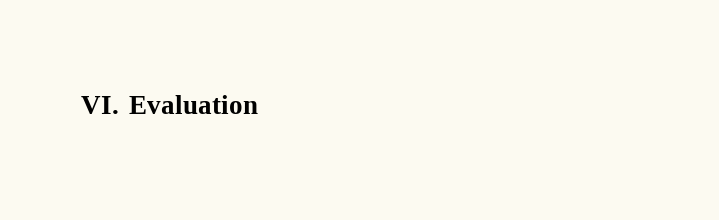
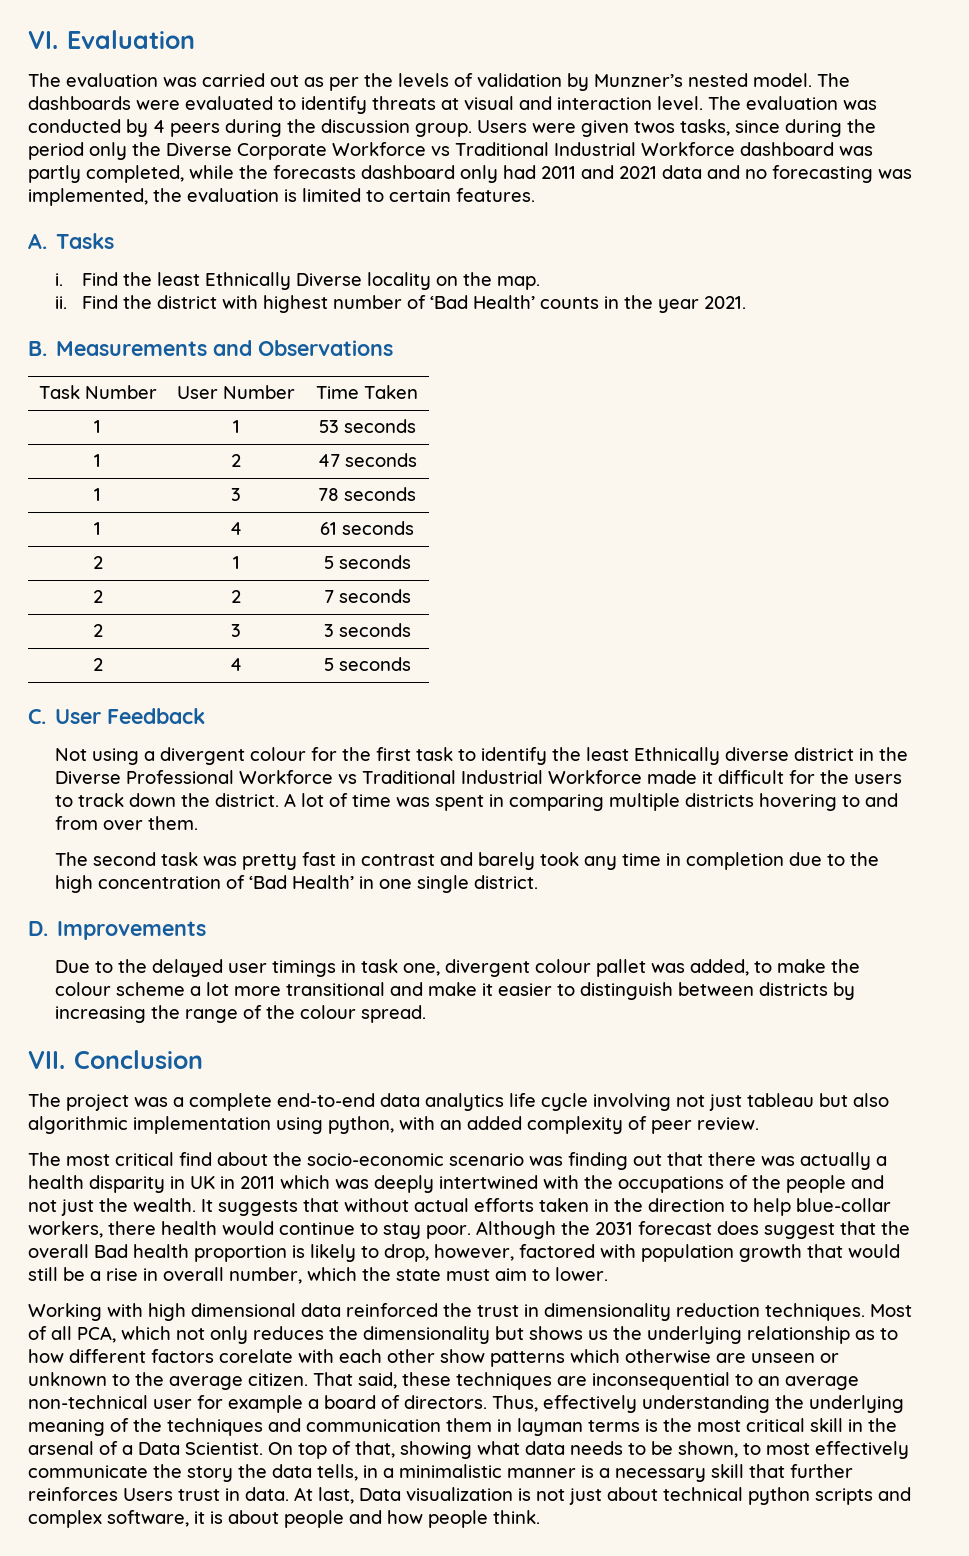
(258, 104) none -> [28,73,850,91] [28,96,877,114] [28,119,876,137] [28,142,873,160] [28,165,912,183] [28,188,535,206] [28,233,115,249] [55,272,541,290] [55,295,747,313] [28,340,394,356] [38,385,157,399] [177,385,295,399] [316,385,418,399] [94,420,101,433] [232,420,240,433] [318,419,416,433] [94,454,101,467] [231,454,242,467] [317,453,417,467] [94,488,101,501] [231,488,242,501] [318,487,416,501] [94,522,101,535] [230,522,243,535] [320,521,414,535] [92,556,103,569] [232,556,240,569] [323,555,411,569] [92,590,103,603] [231,590,242,603] [323,589,411,603] [92,624,103,637] [231,624,242,637] [323,623,411,637] [92,658,103,671] [230,658,243,671] [323,657,411,671] [28,708,206,724] [55,747,909,765] [55,770,903,784] [55,793,899,811] [55,816,199,830] [55,852,880,870] [55,875,539,893] [28,921,207,940] [55,959,861,977] [55,982,856,1000] [55,1005,427,1023] [28,1050,204,1069] [28,1093,889,1111] [28,1116,759,1134] [28,1152,887,1170] [28,1175,884,1193] [28,1198,891,1216] [28,1221,910,1239] [28,1244,900,1262] [28,1267,608,1284] [28,1303,912,1321] [28,1326,898,1344] [28,1349,839,1367] [28,1372,859,1390] [28,1395,904,1413] [28,1418,897,1436] [28,1441,909,1459] [28,1464,853,1482] [28,1487,911,1505] [28,1510,540,1528] // The evaluation was carried out as per the levels of validation by Munzner’s nested model. The dashboards were evaluated to identify threats at visual and interaction level. The evaluation was conducted by 4 peers during the discussion group. Users were given twos tasks, since during the period only the Diverse Corporate Workforce vs Traditional Industrial Workforce dashboard was partly completed, while the forecasts dashboard only had 2011 and 2021 data and no forecasting was implemented, the evaluation is limited to certain features. // A. Tasks // i. Find the least Ethnically Diverse locality on the map. // ii. Find the district with highest number of ‘Bad Health’ counts in the year 2021. // B. Measurements and Observations // Task Number | User Number | Time Taken // 1 | 1 | 53 seconds // 1 | 2 | 47 seconds // 1 | 3 | 78 seconds // 1 | 4 | 61 seconds // 2 | 1 | 5 seconds // 2 | 2 | 7 seconds // 2 | 3 | 3 seconds // 2 | 4 | 5 seconds // C. User Feedback // Not using a divergent colour for the first task to identify the least Ethnically diverse district in the Diverse Professional Workforce vs Traditional Industrial Workforce made it difficult for the users to track down the district. A lot of time was spent in comparing multiple districts hovering to and from over them. // The second task was pretty fast in contrast and barely took any time in completion due to the high concentration of ‘Bad Health’ in one single district. // D. Improvements // Due to the delayed user timings in task one, divergent colour pallet was added, to make the colour scheme a lot more transitional and make it easier to distinguish between districts by increasing the range of the colour spread. // VII. Conclusion // The project was a complete end-to-end data analytics life cycle involving not just tableau but also algorithmic implementation using python, with an added complexity of peer review. // The most critical find about the socio-economic scenario was finding out that there was actually a health disparity in UK in 2011 which was deeply intertwined with the occupations of the people and not just the wealth. It suggests that without actual efforts taken in the direction to help blue-collar workers, there health would continue to stay poor. Although the 2031 forecast does suggest that the overall Bad health proportion is likely to drop, however, factored with population growth that would still be a rise in overall number, which the state must aim to lower. // Working with high dimensional data reinforced the trust in dimensionality reduction techniques. Most of all PCA, which not only reduces the dimensionality but shows us the underlying relationship as to how different factors corelate with each other show patterns which otherwise are unseen or unknown to the average citizen. That said, these techniques are inconsequential to an average non-technical user for example a board of directors. Thus, effectively understanding the underlying meaning of the techniques and communication them in layman terms is the most critical skill in the arsenal of a Data Scientist. On top of that, showing what data needs to be shown, to most effectively communicate the story the data tells, in a minimalistic manner is a necessary skill that further reinforces Users trust in data. At last, Data visualization is not just about technical python scripts and complex software, it is about people and how people think.

